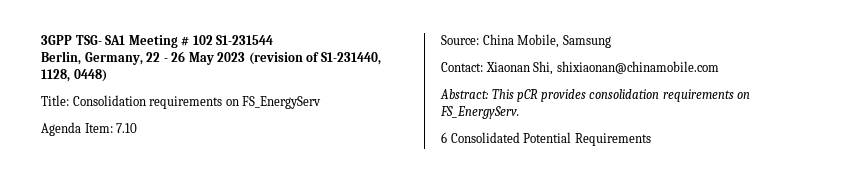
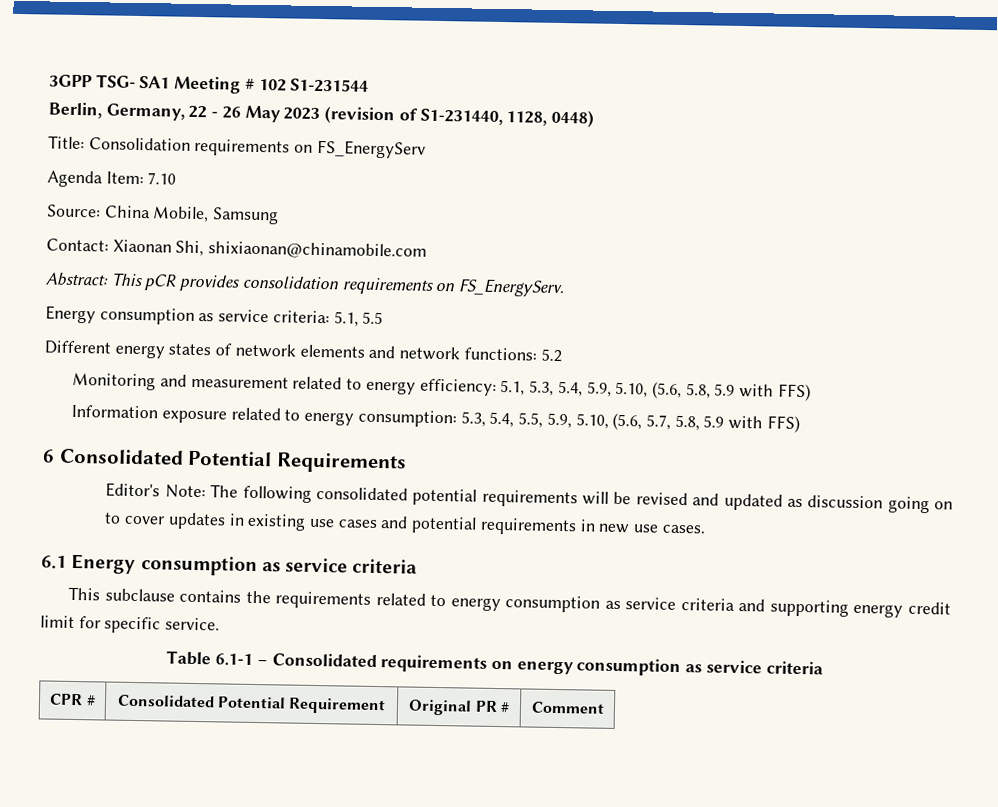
[441,132,651,146] 6 Consolidated Potential Requirements -> [45,305,384,327] [44,340,562,363] [72,372,811,402] [71,404,800,433] [42,448,407,474] [105,482,953,514] [104,512,706,536] [41,553,418,577] [68,586,951,618] [40,615,221,634] [166,650,823,677] [49,693,96,706] [116,694,387,715] [408,699,510,716] [530,701,605,714] Energy consumption as service criteria: 5.1, 5.5 // Different energy states of network elements and network functions: 5.2 // Monitoring and measurement related to energy efficiency: 5.1, 5.3, 5.4, 5.9, 5.10, (5.6, 5.8, 5.9 with FFS) // Information exposure related to energy consumption: 5.3, 5.4, 5.5, 5.9, 5.10, (5.6, 5.7, 5.8, 5.9 with FFS) // 6 Consolidated Potential Requirements // Editor's Note: The following consolidated potential requirements will be revised and updated as discussion going on to cover updates in existing use cases and potential requirements in new use cases. // 6.1 Energy consumption as service criteria // This subclause contains the requirements related to energy consumption as service criteria and supporting energy credit limit for specific service. // Table 6.1-1 – Consolidated requirements on energy consumption as service criteria // CPR # | Consolidated Potential Requirement | Original PR # | Comment

